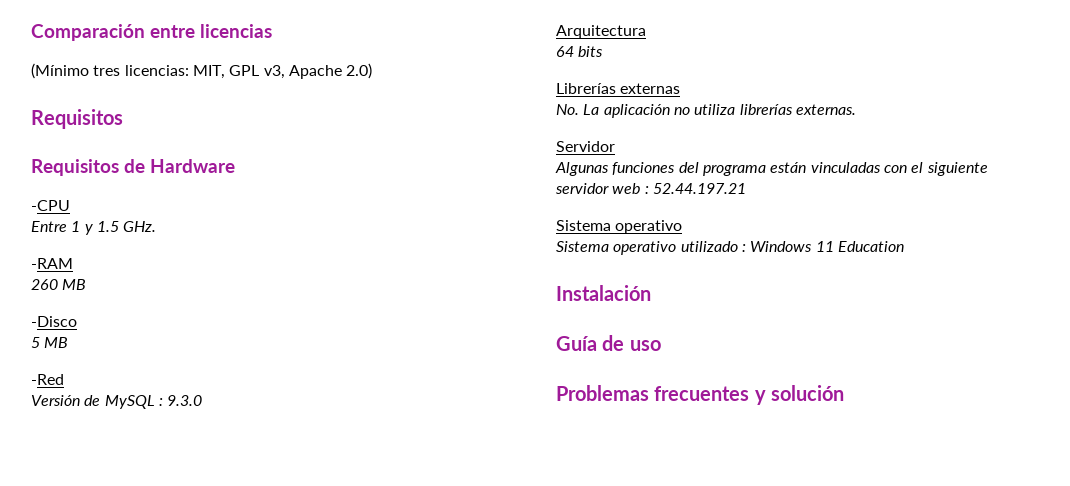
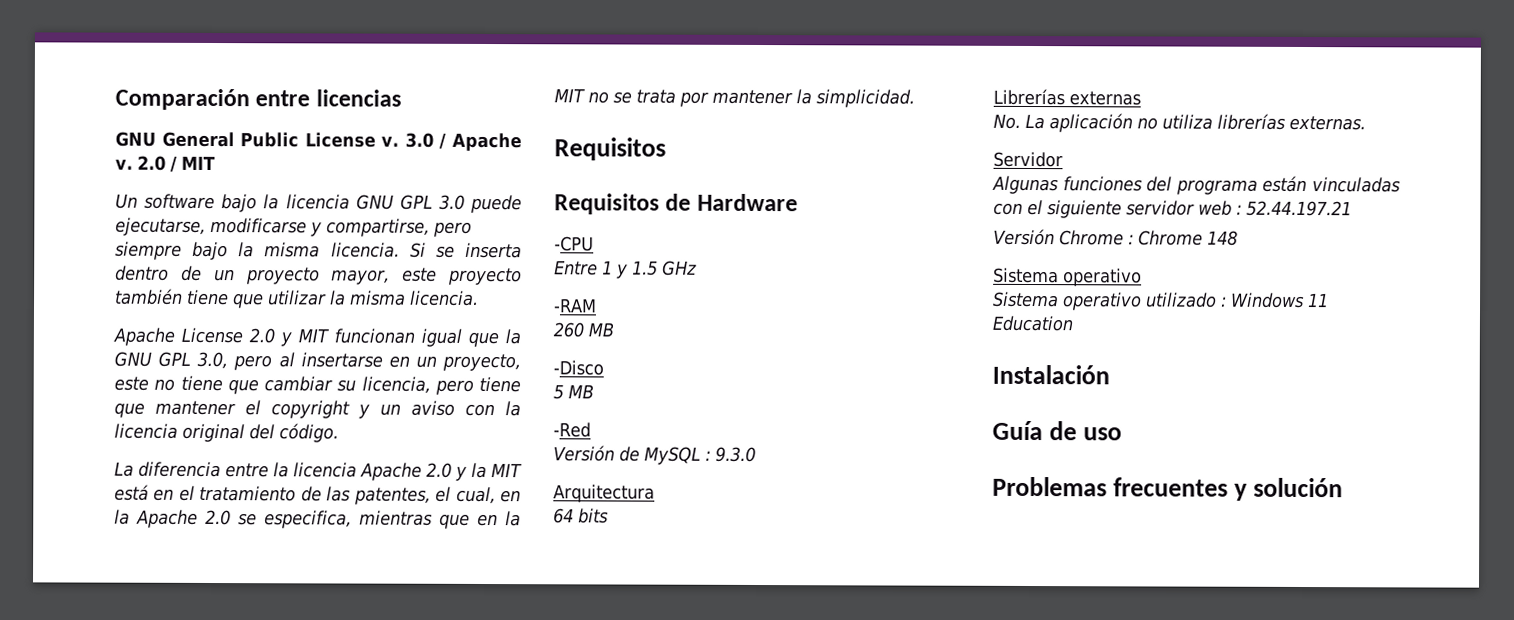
[31,63,373,79] (Mínimo tres licencias: MIT, GPL v3, Apache 2.0) -> [115,131,522,152] [115,155,215,172] [115,193,522,214] [115,217,472,237] [115,241,522,261] [115,265,522,286] [115,288,479,309] [113,327,521,348] [114,351,521,372] [114,375,521,395] [114,400,521,419] [114,423,339,443] [114,461,522,481] [114,484,521,505] [114,509,521,529] [554,88,915,108] GNU General Public License v. 3.0 / Apache v. 2.0 / MIT // Un software bajo la licencia GNU GPL 3.0 puede ejecutarse, modificarse y compartirse, pero siempre bajo la misma licencia. Si se inserta dentro de un proyecto mayor, este proyecto también tiene que utilizar la misma licencia. // Apache License 2.0 y MIT funcionan igual que la GNU GPL 3.0, pero al insertarse en un proyecto, este no tiene que cambiar su licencia, pero tiene que mantener el copyright y un aviso con la licencia original del código. // La diferencia entre la licencia Apache 2.0 y la MIT está en el tratamiento de las patentes, el cual, en la Apache 2.0 se especifica, mientras que en la MIT no se trata por mantener la simplicidad.
[123,221,157,232] GHz. -> [662,260,697,276] GHz
(746, 188) none -> [993,228,1238,246] // Versión Chrome : Chrome 148

